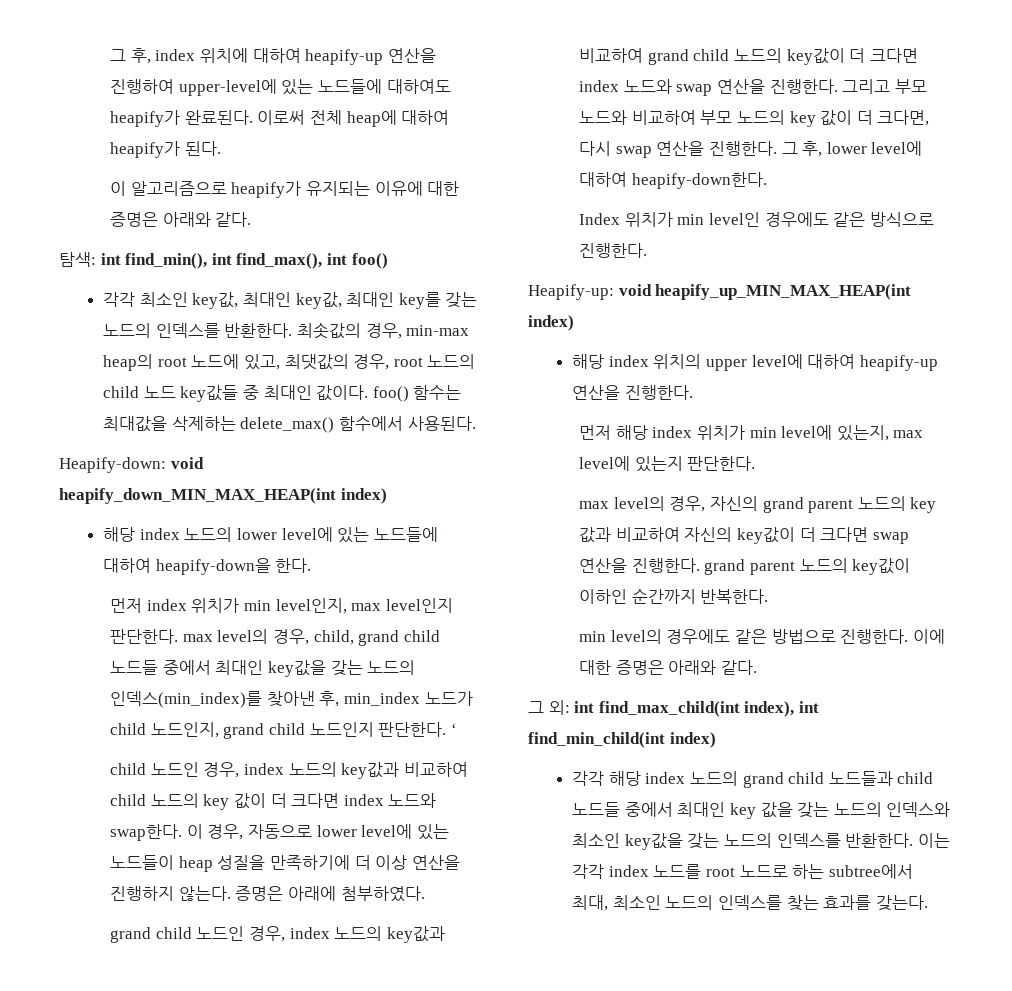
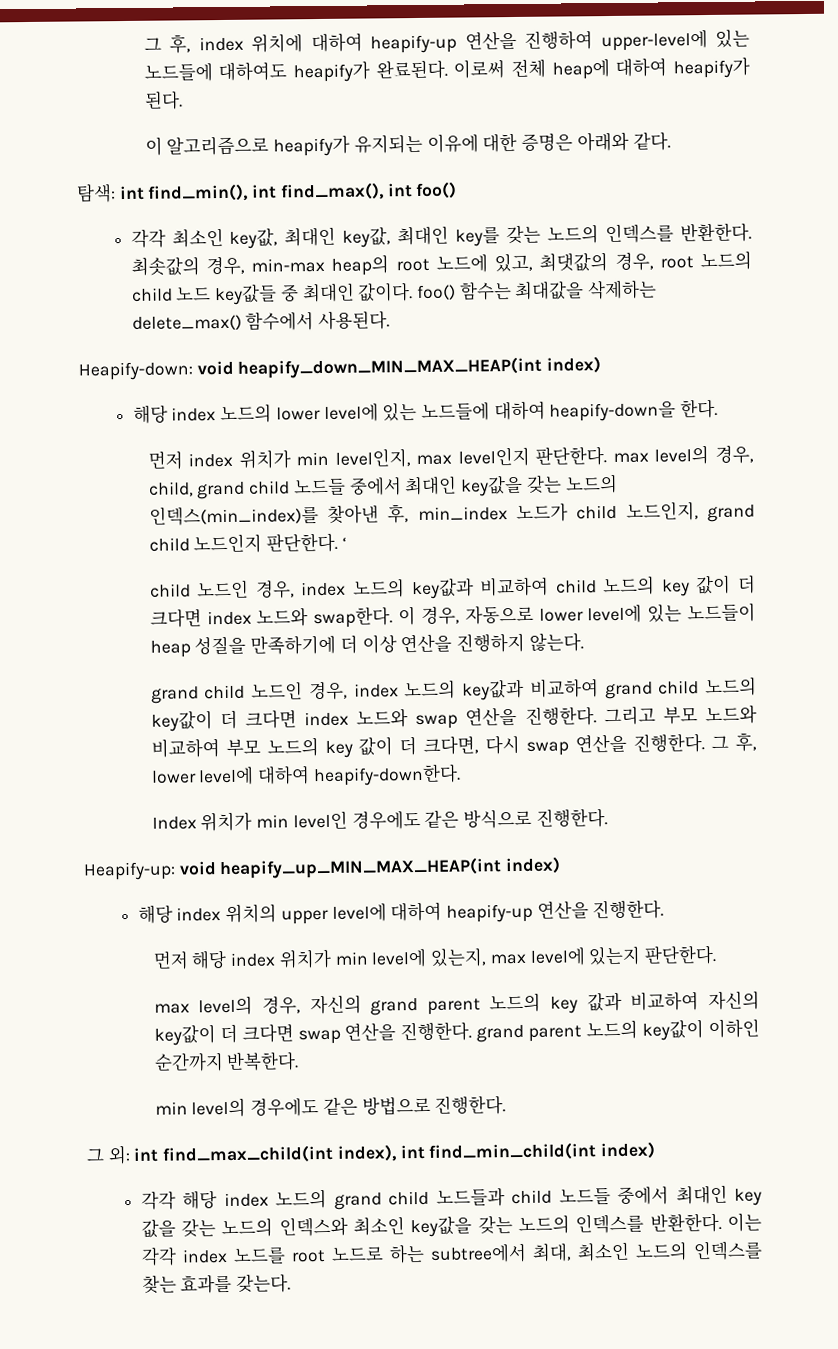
[235,886,425,902] 증명은 아래에 첨부하였다. -> (584, 642) none
[912,629,945,644] [579,660,757,675] 이에 대한 증명은 아래와 같다. -> (507, 1105) none

